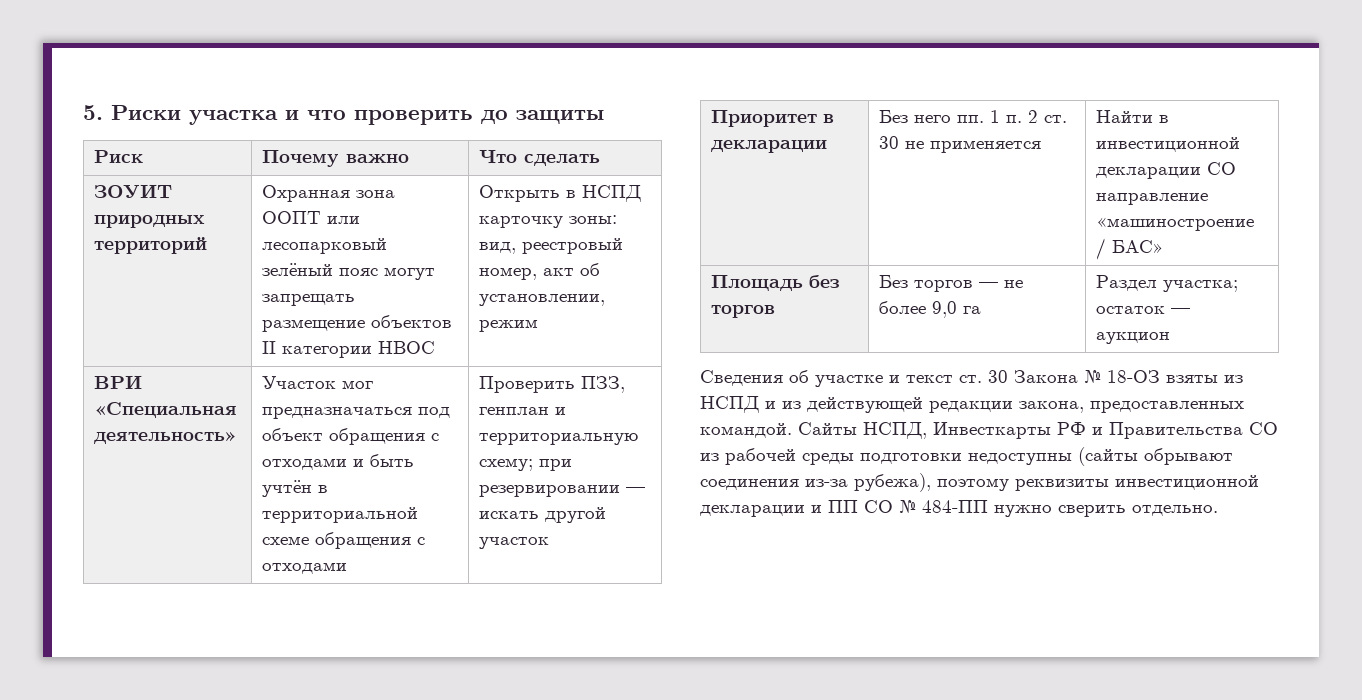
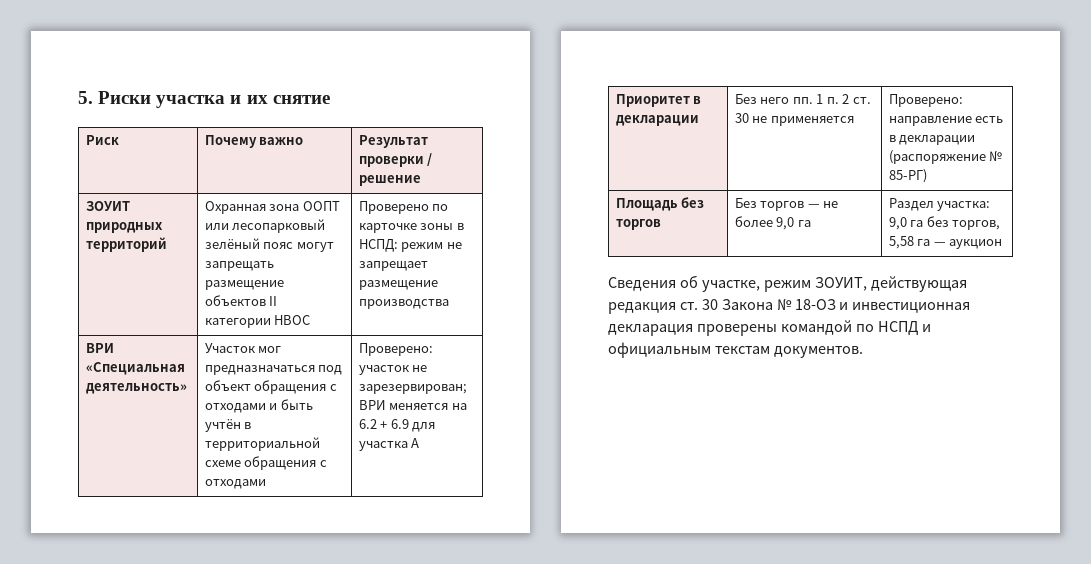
[307,110,604,125] что проверить до защиты -> [246,95,330,104] их снятие
[479,149,601,166] Что сделать -> [358,135,428,148] [358,153,433,167] [358,175,421,186] Результат проверки / решение
[479,185,642,202] [479,215,618,228] [479,238,624,254] [479,263,601,280] [479,294,606,306] [479,319,539,332] Открыть в НСПД карточку зоны: вид, реестровый номер, акт об установлении, режим -> [358,201,449,214] [358,223,464,233] [358,239,462,252] [358,261,428,271] [358,280,438,290] [358,299,449,309] Проверено по карточке зоны в НСПД: режим не запрещает размещение производства
[479,376,626,393] [479,407,567,415] [479,433,639,445] [479,458,573,471] [479,485,646,497] [479,507,607,523] [479,537,550,549] Проверить ПЗЗ, генплан и территориальную схему; при резервировании — искать другой участок -> [358,343,433,356] [358,365,428,375] [358,384,467,394] [358,400,467,410] [358,419,436,432] [358,438,420,451] Проверено: участок не зарезервирован; ВРИ меняется на 6.2 + 6.9 для участка А
[1096,110,1170,123] [1096,137,1241,152] [1096,162,1237,179] [1096,193,1209,205] [1096,217,1255,231] [1096,238,1165,260] Найти в инвестиционной декларации СО направление «машиностроение / БАС» -> [888,94,963,107] [888,116,1004,126] [888,135,976,145] [888,150,1003,164] [888,169,927,183] Проверено: направление есть в декларации (распоряжение № 85-РГ)
[1163,280,1239,292] [1096,306,1166,314] участка; остаток -> [937,201,991,211] [888,216,1001,230] [888,236,931,249] участка: 9,0 га без торгов, 5,58 га
[815,375,953,387] участке и текст -> [701,276,967,292] [608,302,676,314] участке, режим ЗОУИТ, действующая редакция
[1166,375,1243,383] [700,396,1244,413] [700,422,1278,439] [700,447,1233,466] [700,473,1259,492] [700,500,1218,517] взяты из НСПД и из действующей редакции закона, предоставленных командой. Сайты НСПД, Инвесткарты РФ и Правительства СО из рабочей среды подготовки недоступны (сайты обрывают соединения из-за рубежа), поэтому реквизиты инвестиционной декларации и ПП СО № 484-ПП нужно сверить отдельно. -> [839,302,971,313] [608,320,931,336] [608,342,863,358] и инвестиционная декларация проверены командой по НСПД и официальным текстам документов.

